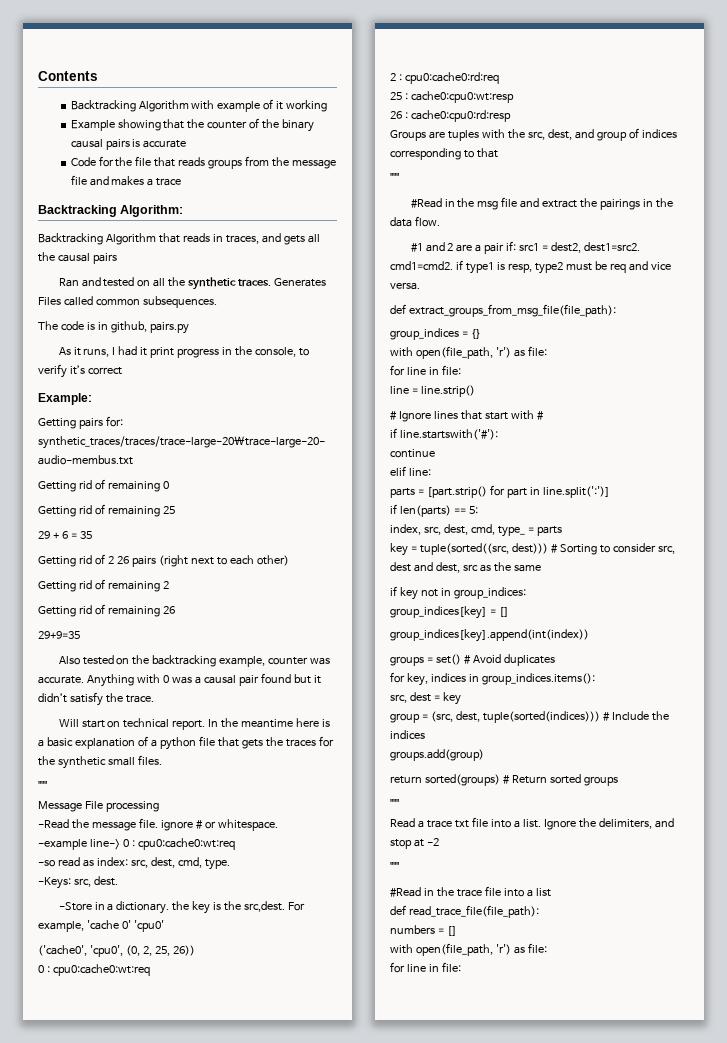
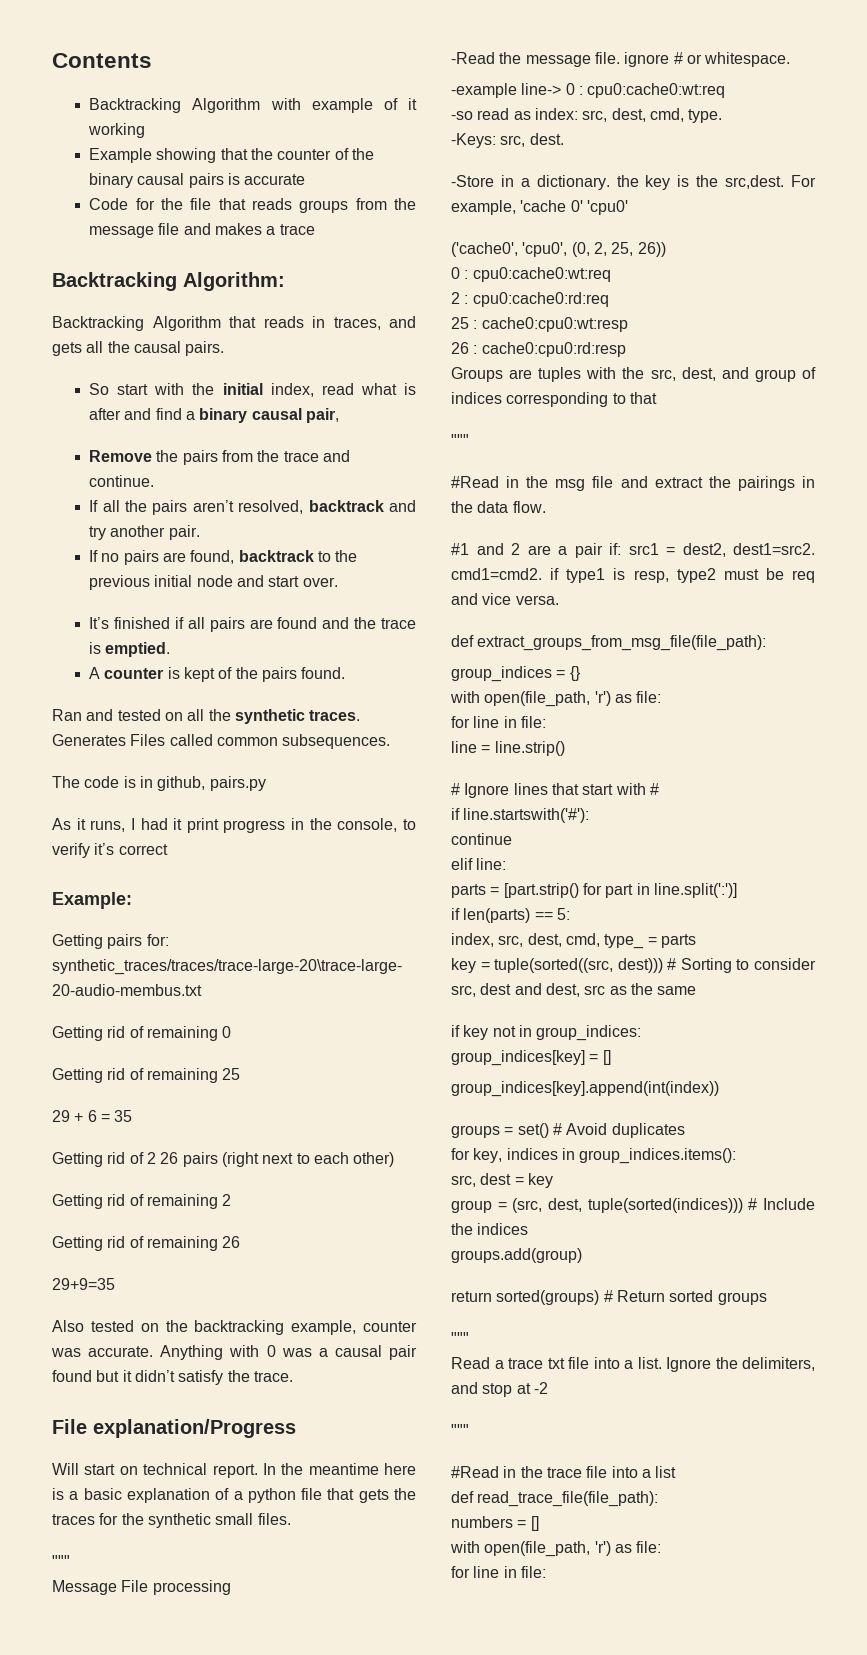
[92,253,117,264] pairs -> [185,341,225,356] [89,383,416,397] [89,408,340,423] [89,450,351,465] [89,475,155,487] [89,500,416,515] [89,525,200,540] [89,550,358,565] [89,575,338,590] [89,617,416,632] [89,642,171,657] [89,667,346,682] pairs. // So start with the initial index, read what is after and find a binary causal pair, // Remove the pairs from the trace and continue. // If all the pairs aren’t resolved, backtrack and try another pair. // If no pairs are found, backtrack to the previous initial node and start over. // It’s finished if all pairs are found and the trace is emptied. // A counter is kept of the pairs found.
(154, 699) none -> [52,1419,296,1438] // File explanation/Progress

